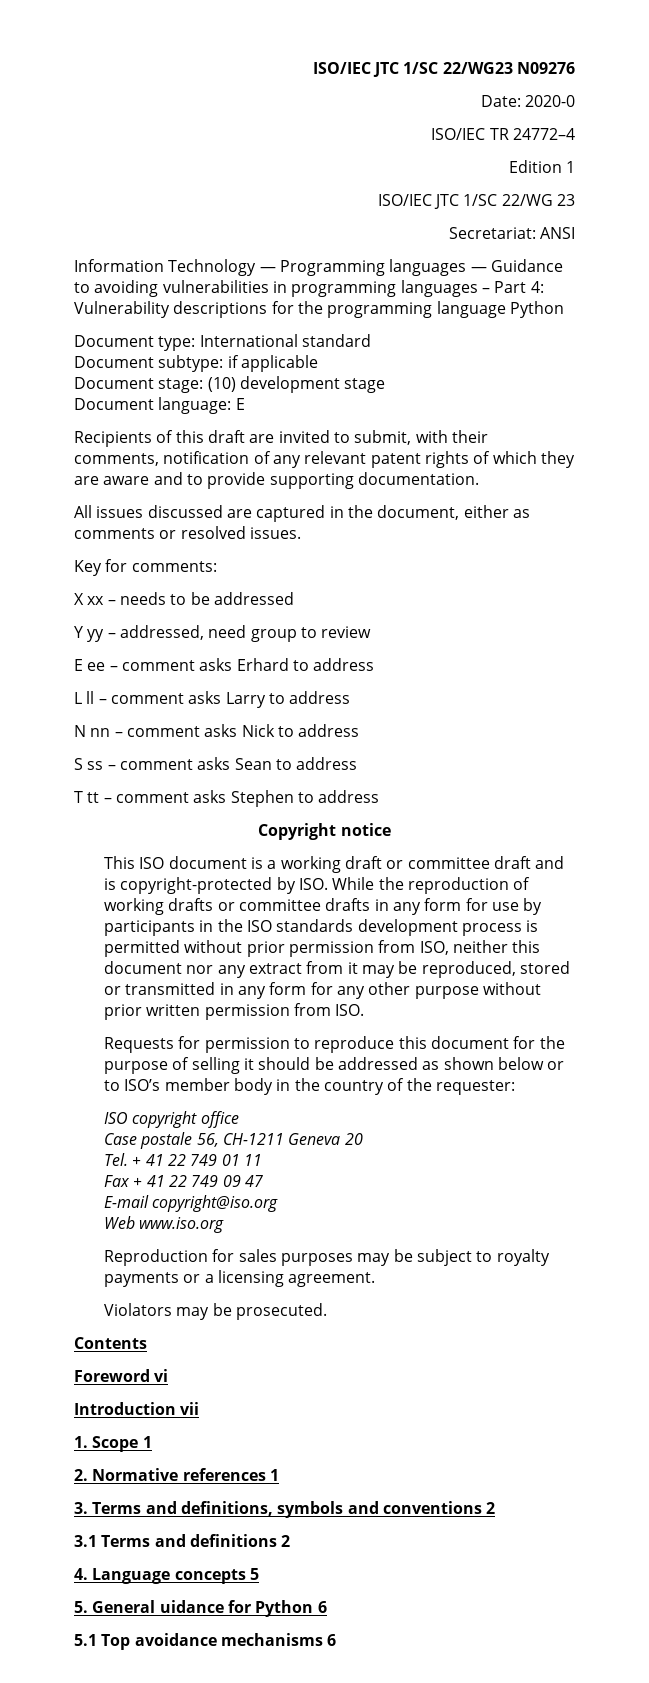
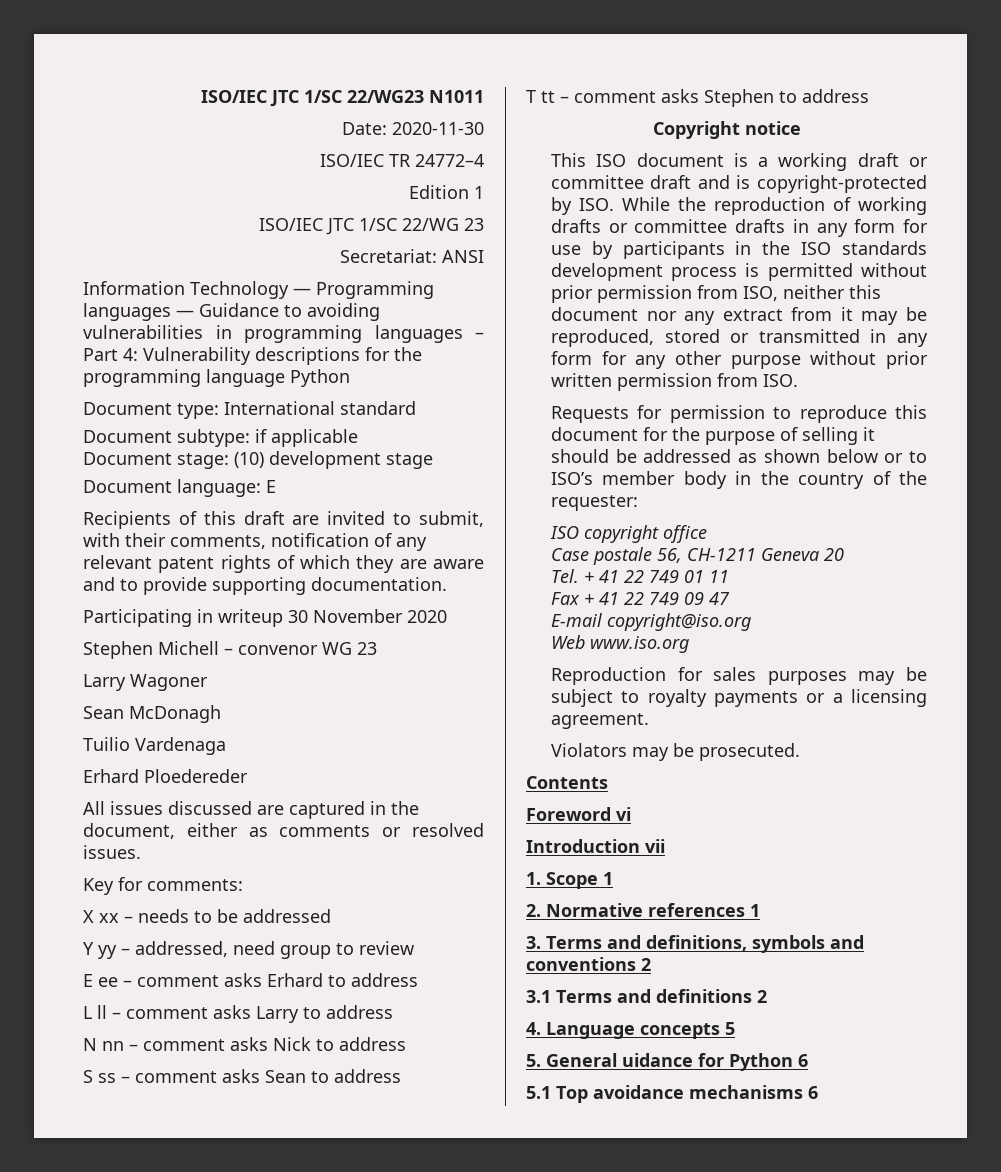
[517,62,575,74] N09276 -> [429,90,484,103] N1011
[525,95,575,107] 2020-0 -> [392,122,484,135] 2020-11-30
(479, 478) none -> [83,609,447,627] [83,641,377,659] [83,674,208,691] [83,705,221,723] [83,737,226,755] [83,769,248,783] // Participating in writeup 30 November 2020 // Stephen Michell – convenor WG 23 // Larry Wagoner // Sean McDonagh // Tuilio Vardenaga // Erhard Ploedereder

